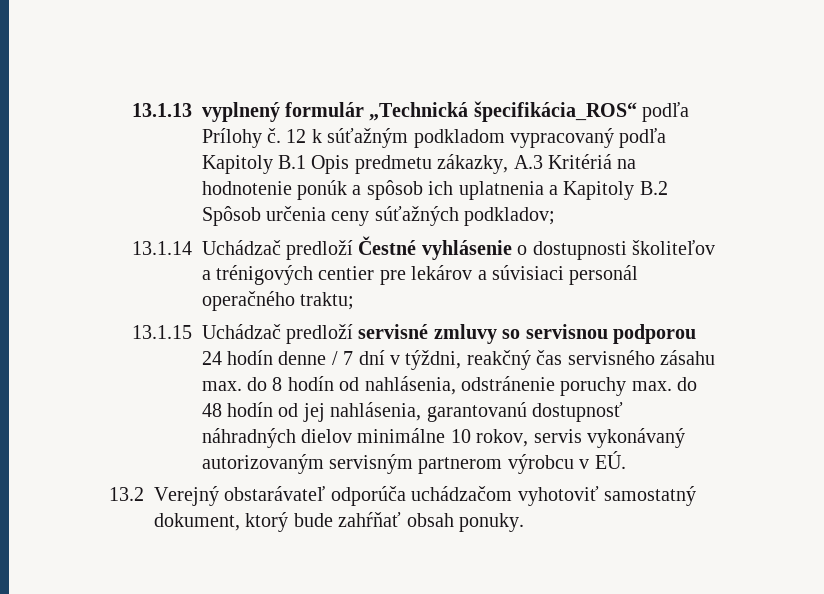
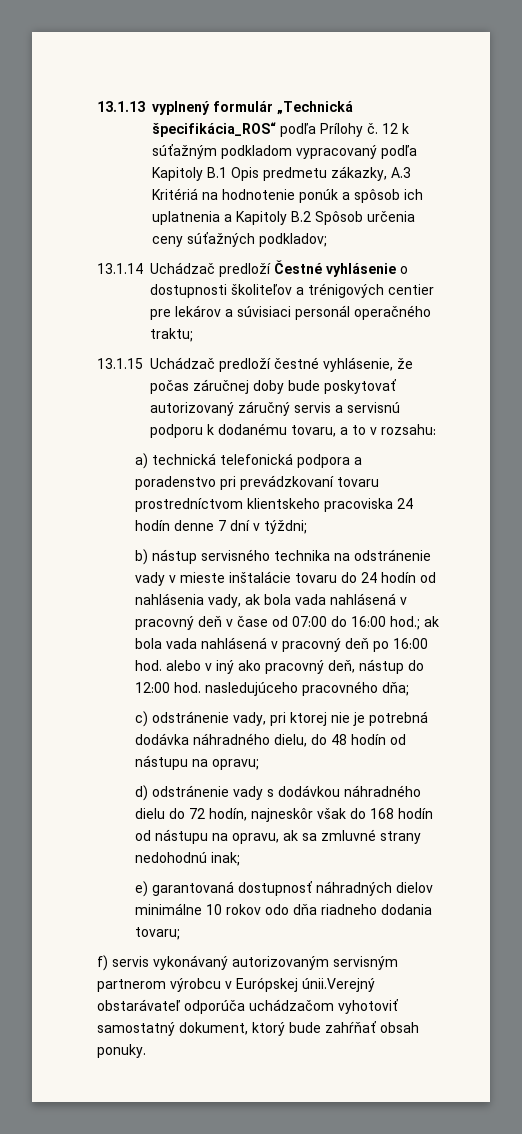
[358,324,696,344] servisné zmluvy so servisnou podporou -> [273,357,413,372] [149,379,397,394] [149,401,400,416] [149,423,436,438] [134,453,362,469] [134,475,379,490] [134,498,393,512] čestné vyhlásenie, že počas záručnej doby bude poskytovať autorizovaný záručný servis a servisnú podporu k dodanému tovaru, a to v rozsahu: // a) technická telefonická podpora a poradenstvo pri prevádzkovaní tovaru prostredníctvom klientskeho pracoviska
[331,351,338,365] / -> (214, 525) none
[405,350,715,370] [201,376,698,396] [201,402,527,422] týždni, reakčný čas servisného zásahu max. do 8 hodín od nahlásenia, odstránenie poruchy max. do 48 hodín od jej nahlásenia, garantovanú -> [263,520,307,534] [134,549,431,565] [134,571,436,586] [134,593,407,608] [134,616,439,630] [134,637,428,652] [134,659,424,674] [134,681,409,696] [134,711,428,727] [134,733,406,747] [134,755,259,770] [134,785,421,801] [134,808,433,822] [134,829,421,844] [134,852,240,866] [134,881,234,897] týždni; // b) nástup servisného technika na odstránenie vady v mieste inštalácie tovaru do 24 hodín od nahlásenia vady, ak bola vada nahlásená v pracovný deň v čase od 07:00 do 16:00 hod.; ak bola vada nahlásená v pracovný deň po 16:00 hod. alebo v iný ako pracovný deň, nástup do 12:00 hod. nasledujúceho pracovného dňa; // c) odstránenie vady, pri ktorej nie je potrebná dodávka náhradného dielu, do 48 hodín od nástupu na opravu; // d) odstránenie vady s dodávkou náhradného dielu do 72 hodín, najneskôr však do 168 hodín od nástupu na opravu, ak sa zmluvné strany nedohodnú inak; // e) garantovaná
[476,429,529,447] rokov, -> [225,904,432,915] [134,927,180,940] [96,955,108,971] rokov odo dňa riadneho dodania tovaru; // f)
[594,451,626,469] [109,486,219,506] EÚ. // 13.2 Verejný -> [235,977,375,992] Európskej únii.Verejný

